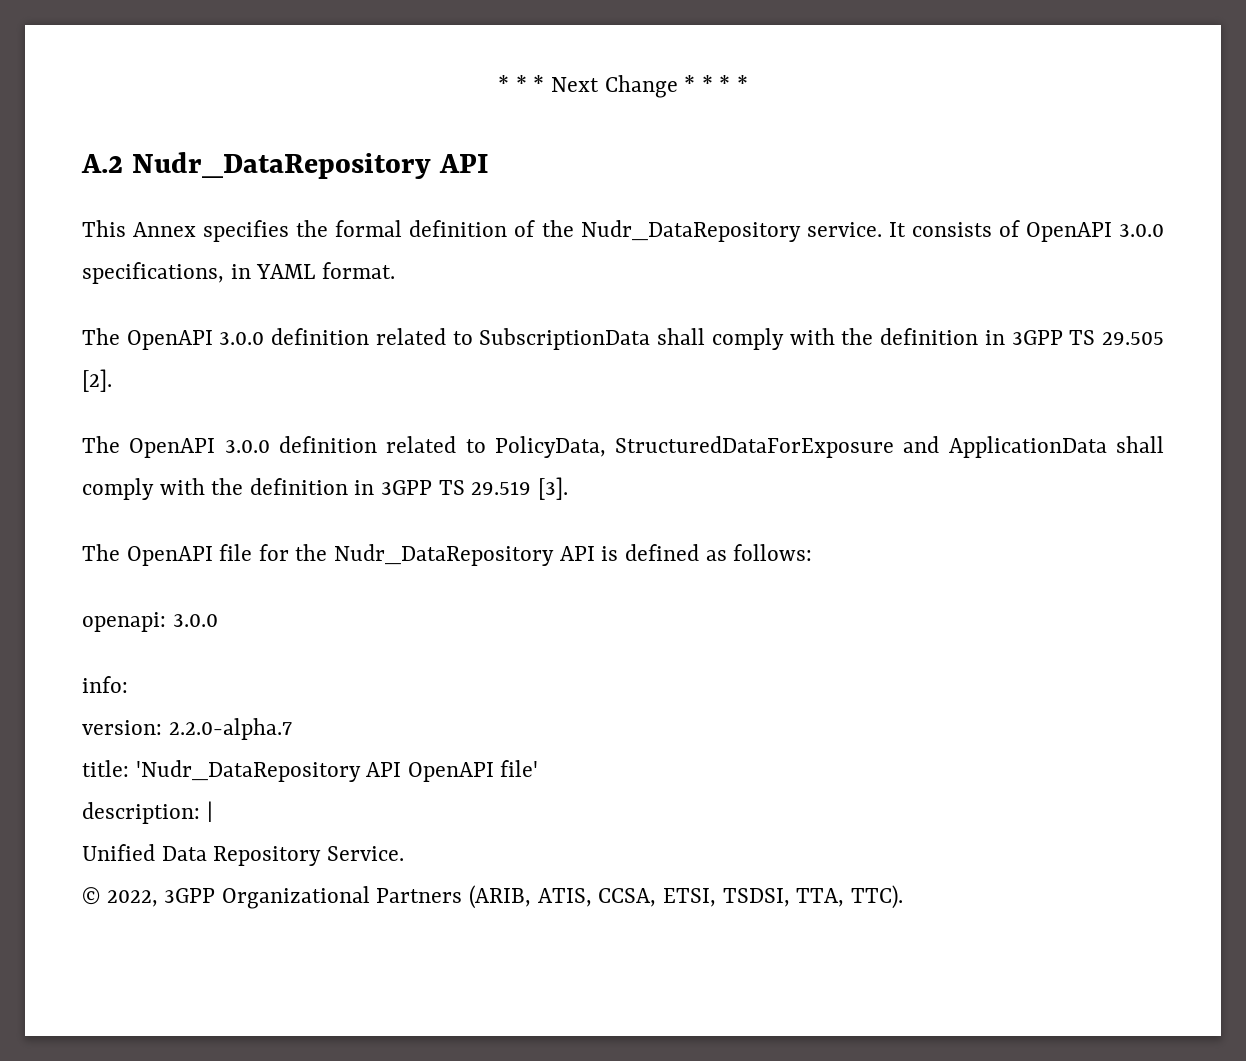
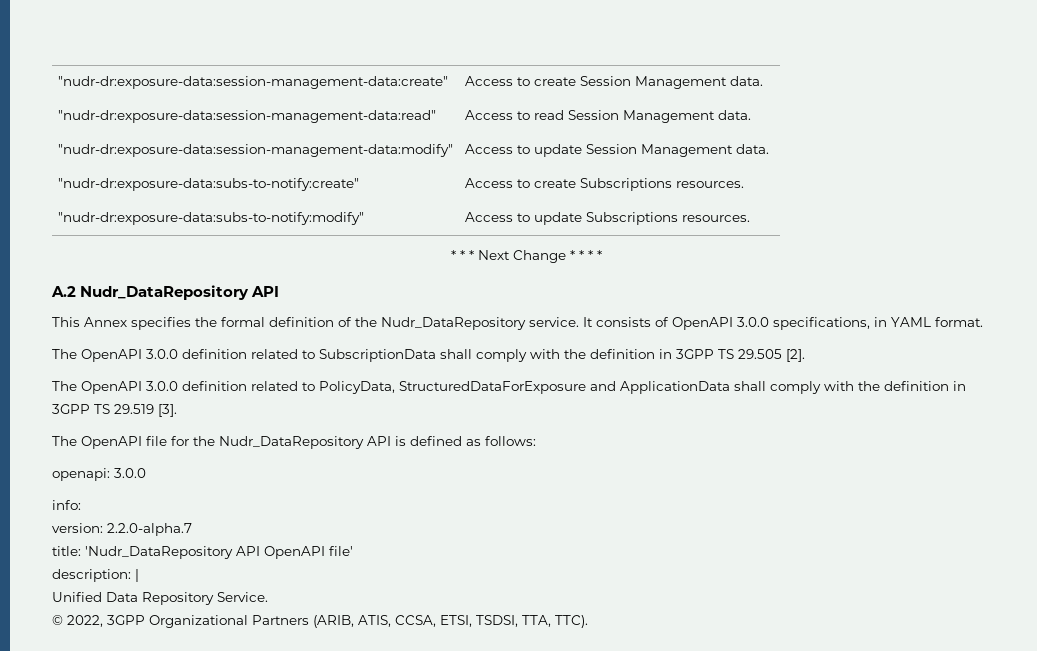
(498, 83) none -> [57,76,448,89] [464,76,763,89] [57,110,436,123] [464,110,751,123] [57,144,453,157] [464,144,769,157] [57,178,359,191] [464,178,744,191] [57,212,364,225] [464,212,750,225] "nudr-dr:exposure-data:session-management-data:create" | Access to create Session Management data. // "nudr-dr:exposure-data:session-management-data:read" | Access to read Session Management data. // "nudr-dr:exposure-data:session-management-data:modify" | Access to update Session Management data. // "nudr-dr:exposure-data:subs-to-notify:create" | Access to create Subscriptions resources. // "nudr-dr:exposure-data:subs-to-notify:modify" | Access to update Subscriptions resources. //

